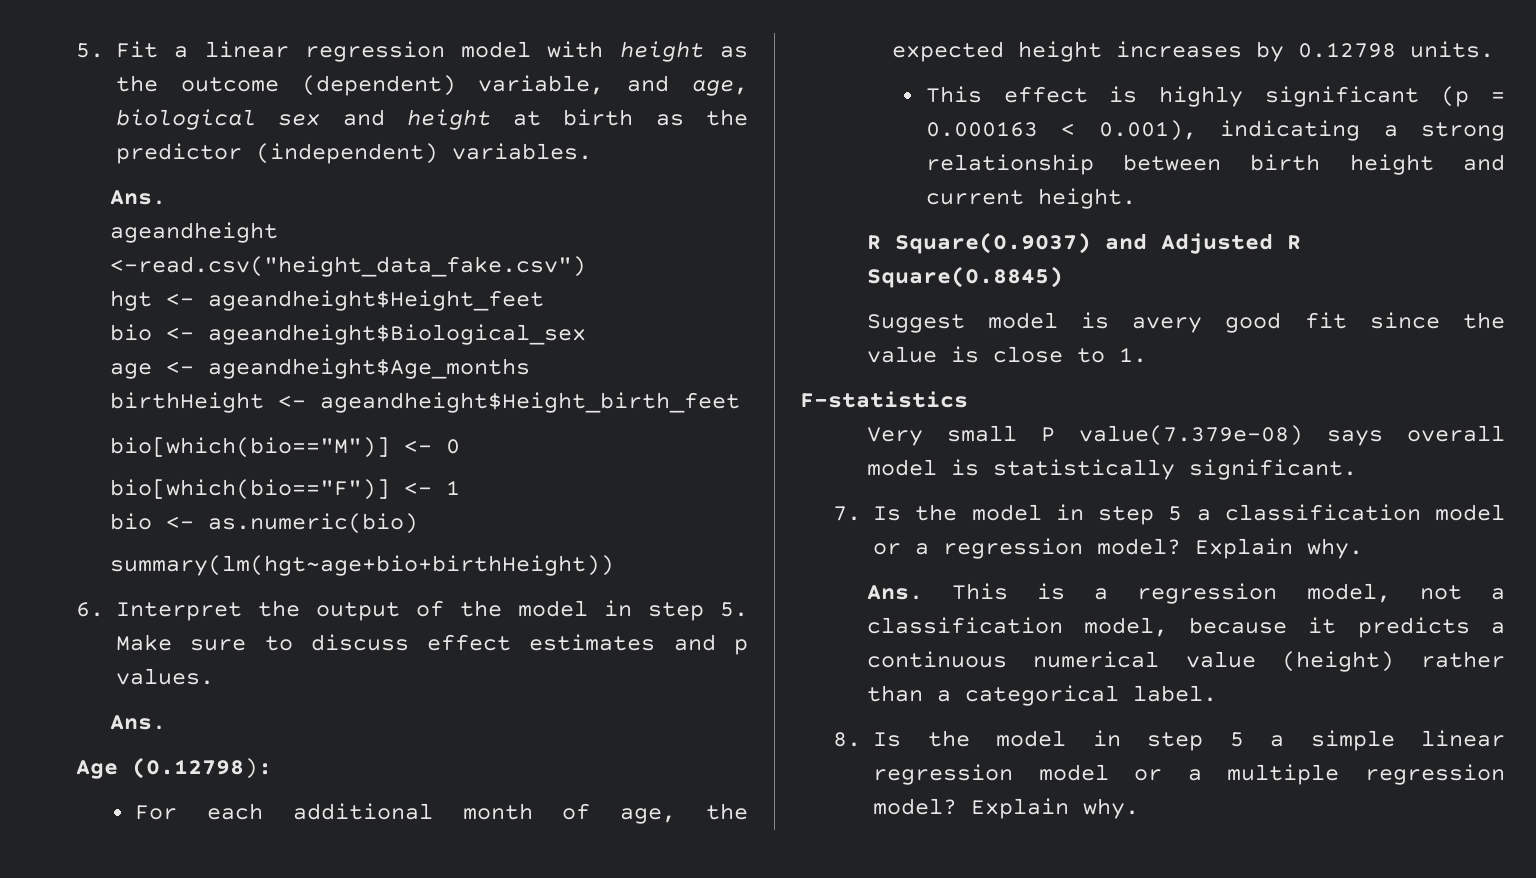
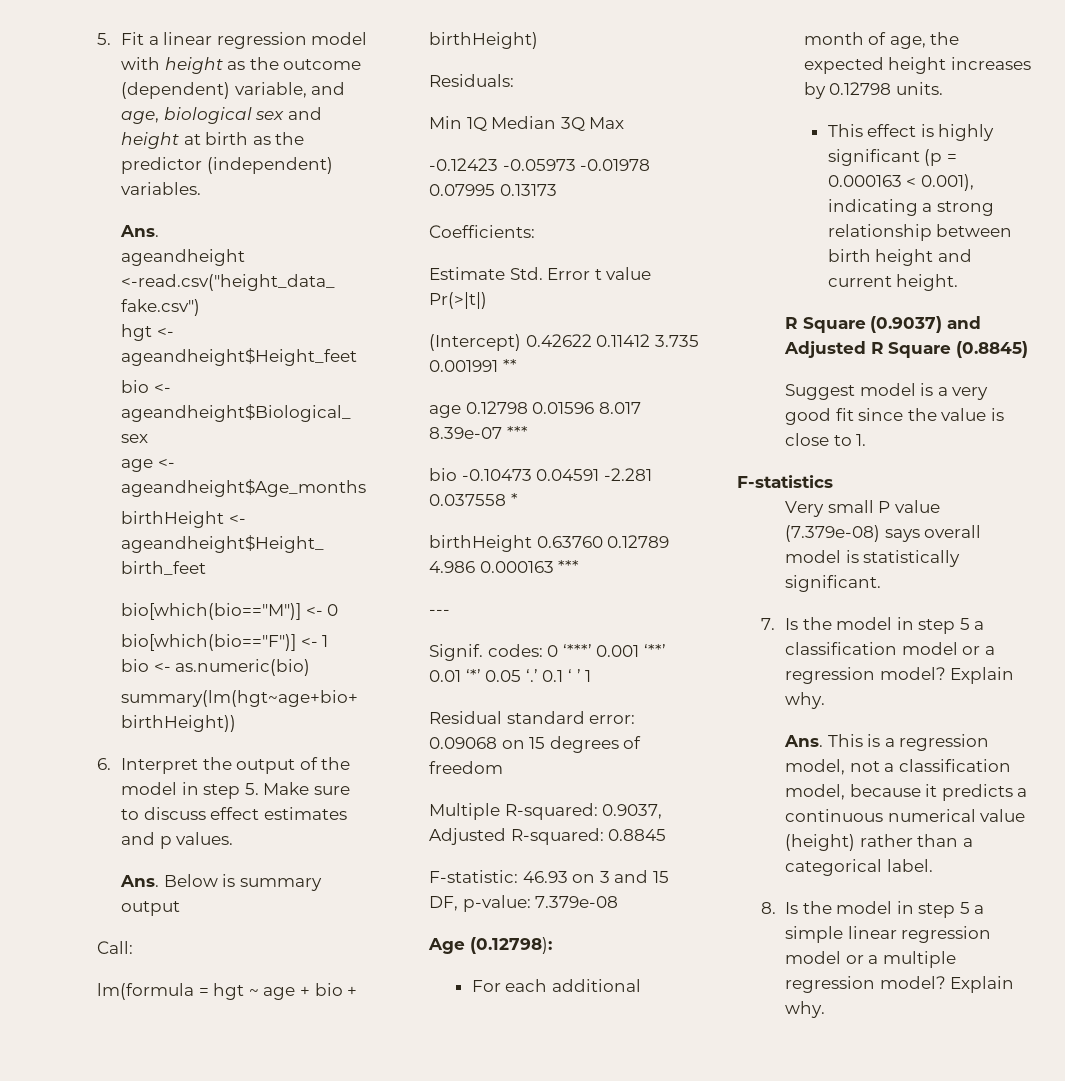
(166, 722) none -> [163,874,322,891] [120,901,180,916] [96,941,133,954] [96,983,358,1000] [428,32,538,49] [428,74,514,87] [428,116,625,132] [428,158,651,171] [428,184,557,196] [428,225,535,238] [428,267,652,280] [428,292,487,309] [428,334,699,351] [428,359,517,372] [428,401,641,418] [428,426,528,439] [428,468,652,481] [428,493,518,506] [428,535,670,552] [428,560,580,573] [428,609,450,615] [428,644,666,661] [428,669,592,682] [428,711,636,724] [428,736,642,753] [428,761,503,774] [428,803,663,820] [428,828,667,845] [428,870,669,883] [428,895,619,912] Below is summary output // Call: // lm(formula = hgt ~ age + bio + birthHeight) // Residuals: // Min 1Q Median 3Q Max // -0.12423 -0.05973 -0.01978 0.07995 0.13173 // Coefficients: // Estimate Std. Error t value Pr(>|t|) // (Intercept) 0.42622 0.11412 3.735 0.001991 ** // age 0.12798 0.01596 8.017 8.39e-07 *** // bio -0.10473 0.04591 -2.281 0.037558 * // birthHeight 0.63760 0.12789 4.986 0.000163 *** // --- // Signif. codes: 0 ‘***’ 0.001 ‘**’ 0.01 ‘*’ 0.05 ‘.’ 0.1 ‘ ’ 1 // Residual standard error: 0.09068 on 15 degrees of freedom // Multiple R-squared: 0.9037, Adjusted R-squared: 0.8845 // F-statistic: 46.93 on 3 and 15 DF, p-value: 7.379e-08
[894,232,1091,254] Square(0.9037) -> [802,316,943,333] Square (0.9037)
[866,266,1063,288] Square(0.8845) -> [888,341,1028,358] Square (0.8845)
[1132,317,1203,333] avery -> [937,387,989,400] a very
[1078,425,1303,446] value(7.379e-08) -> [894,500,940,513] [784,525,880,542] value (7.379e-08)

